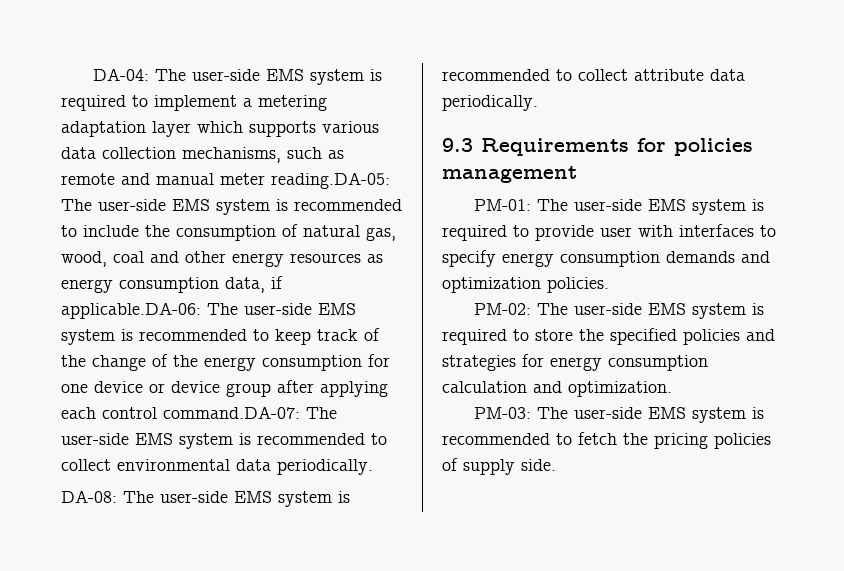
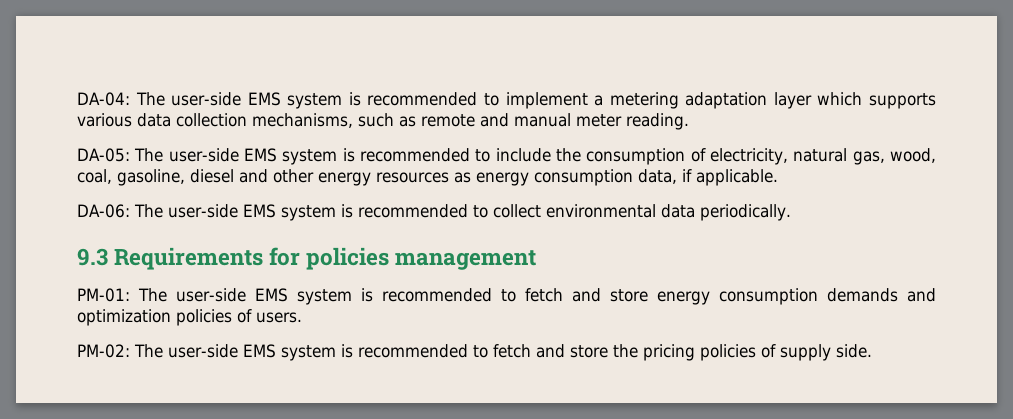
[61,95,126,111] required -> [367,92,478,106] recommended
[271,172,390,189] reading.DA-05: -> [626,113,689,130] [77,148,130,162] reading. // DA-05:
(298, 230) none -> [709,148,788,165] electricity,
[113,251,144,263] coal -> [77,169,234,186] coal, gasoline, diesel
[61,302,356,319] [61,328,380,345] [61,354,390,371] [61,380,388,397] [61,406,300,419] applicable.DA-06: The user-side EMS system is recommended to keep track of the change of the energy consumption for one device or device group after applying each control command.DA-07: -> [696,169,778,186] [77,204,130,218] applicable. // DA-06:
[61,490,350,507] [442,69,745,81] [442,95,538,111] // DA-08: The user-side EMS system is recommended to collect attribute data periodically. -> (791, 212) none
[442,224,776,241] [442,250,496,267] required to provide user with interfaces to specify -> [381,288,648,302] recommended to fetch and store
[547,277,609,293] policies. -> [176,309,302,326] policies of users.
[442,328,775,345] [442,354,708,371] [442,381,672,397] [474,407,765,423] [442,432,617,445] required to store the specified policies and strategies for energy consumption calculation and optimization. // PM-03: The user-side EMS system is recommended to fetch -> [357,344,608,358] recommended to fetch and store

